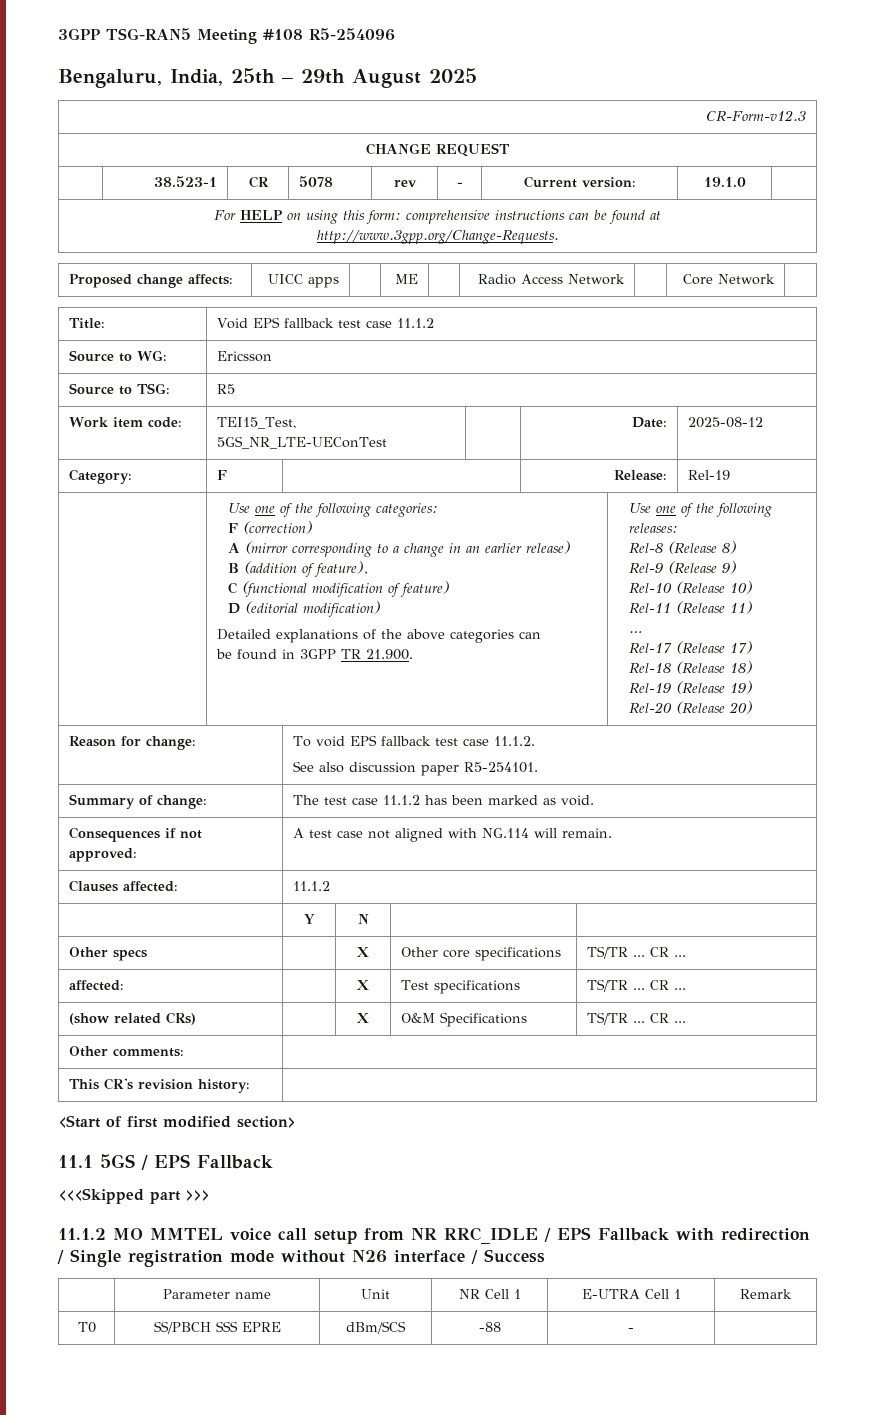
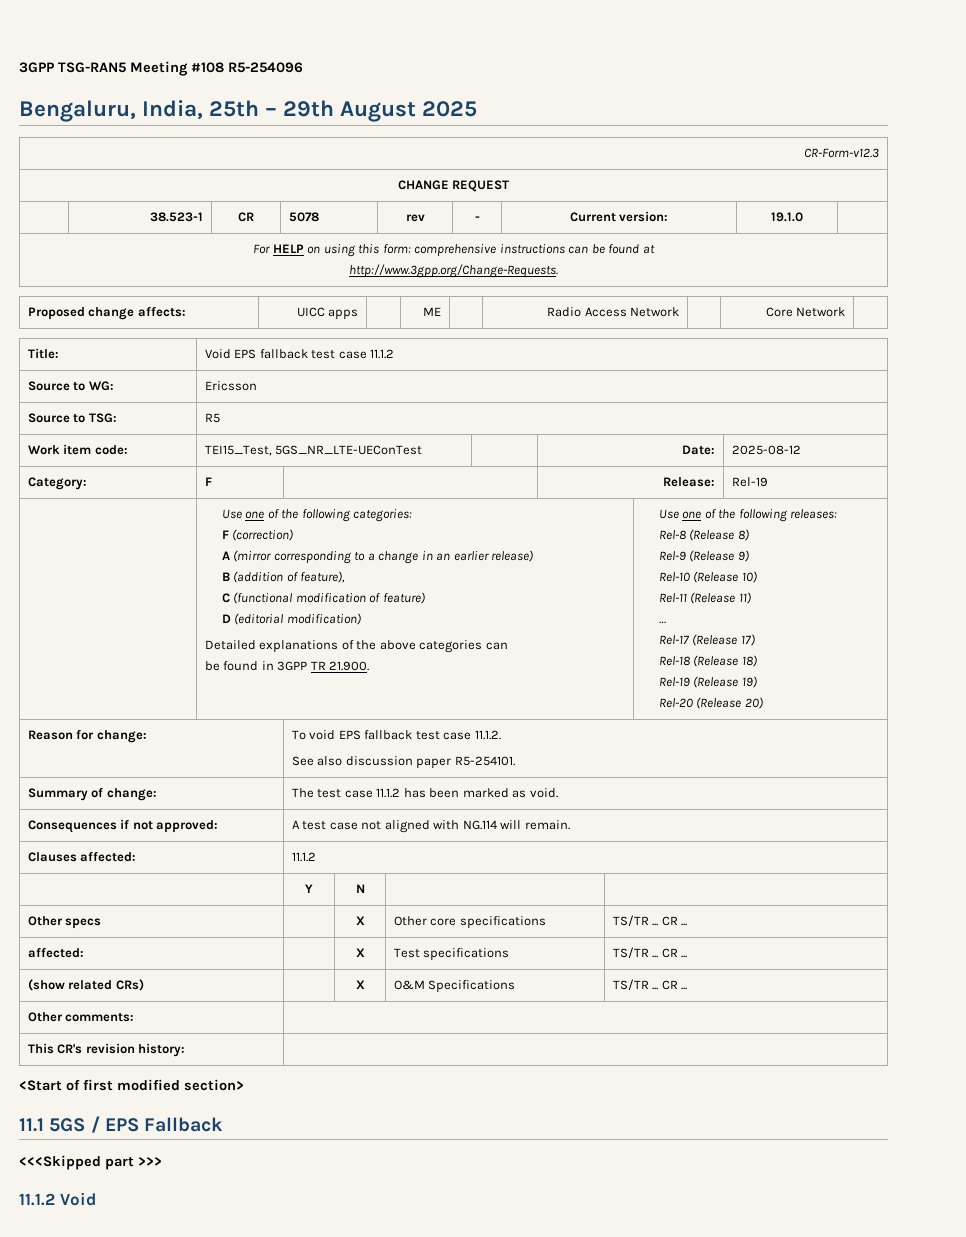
[113,1227,810,1244] [57,1249,545,1267] [163,1289,271,1299] [361,1289,390,1299] [458,1289,521,1299] [581,1289,681,1299] [740,1289,792,1299] [77,1322,96,1333] [153,1321,281,1334] [346,1321,406,1334] [478,1322,501,1332] [628,1328,634,1332] MO MMTEL voice call setup from NR RRC_IDLE / EPS Fallback with redirection / Single registration mode without N26 interface / Success // | Parameter name | Unit | NR Cell 1 | E-UTRA Cell 1 | Remark // T0 | SS/PBCH SSS EPRE | dBm/SCS | -88 | - | -> [59,1192,96,1206] Void

